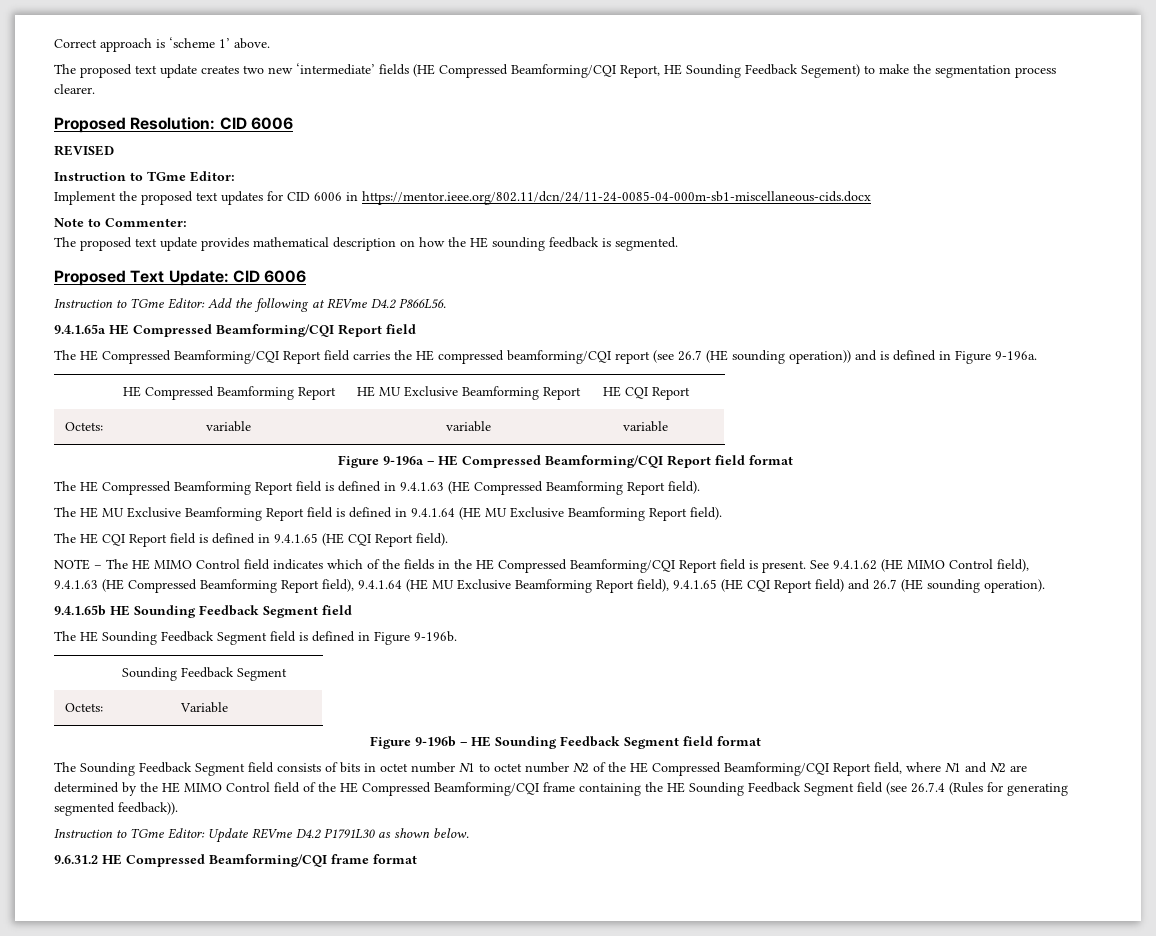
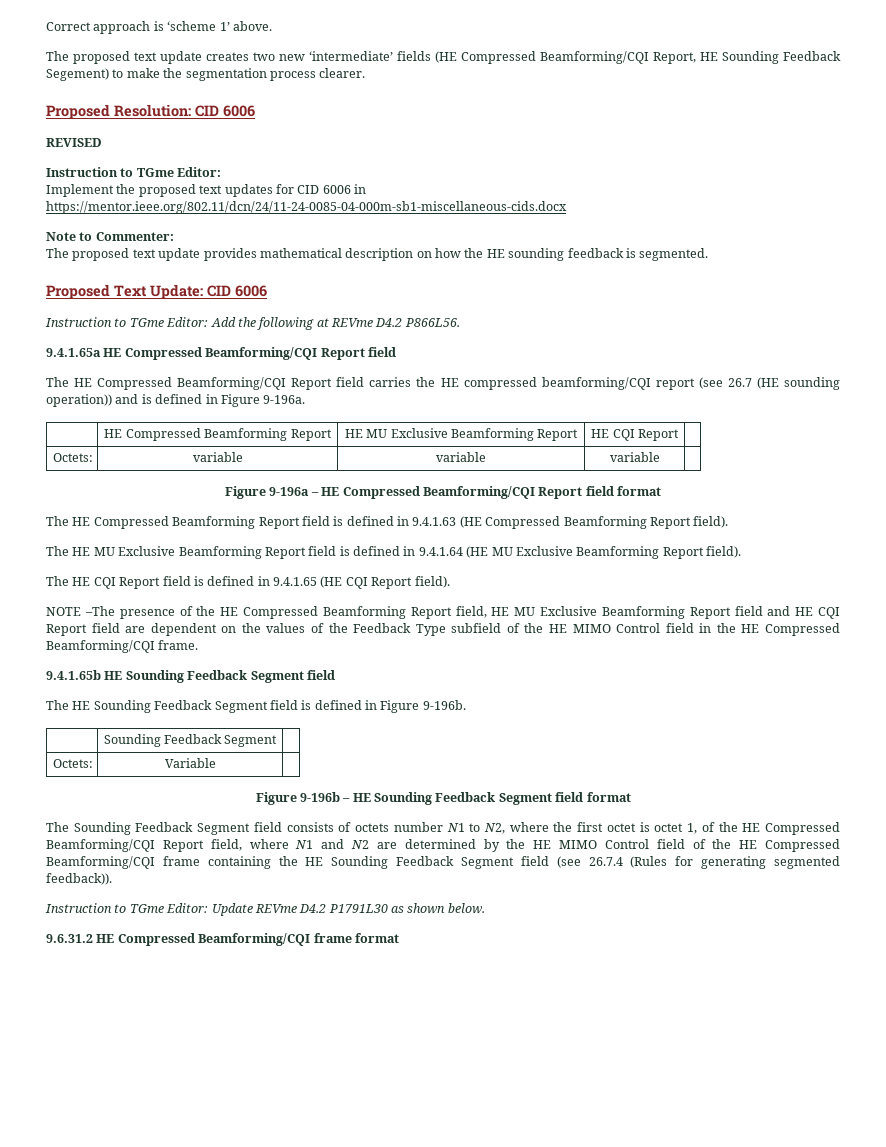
[94,559,434,570] – The HE MIMO Control field indicates which of the fields -> [84,606,841,619] [46,623,694,636] –The presence of the HE Compressed Beamforming Report field, HE MU Exclusive Beamforming Report field and HE CQI Report field are dependent on the values of the Feedback Type subfield of the HE MIMO Control field
[679,559,1029,573] [54,579,1045,593] Report field is present. See 9.4.1.62 (HE MIMO Control field), 9.4.1.63 (HE Compressed Beamforming Report field), 9.4.1.64 (HE MU Exclusive Beamforming Report field), 9.4.1.65 (HE CQI Report field) and 26.7 (HE sounding operation). -> [158,640,199,650] frame.
[340,762,589,773] bits in octet number N1 to octet number N2 -> [355,822,698,834] octets number N1 to N2, where the first octet is octet 1,

